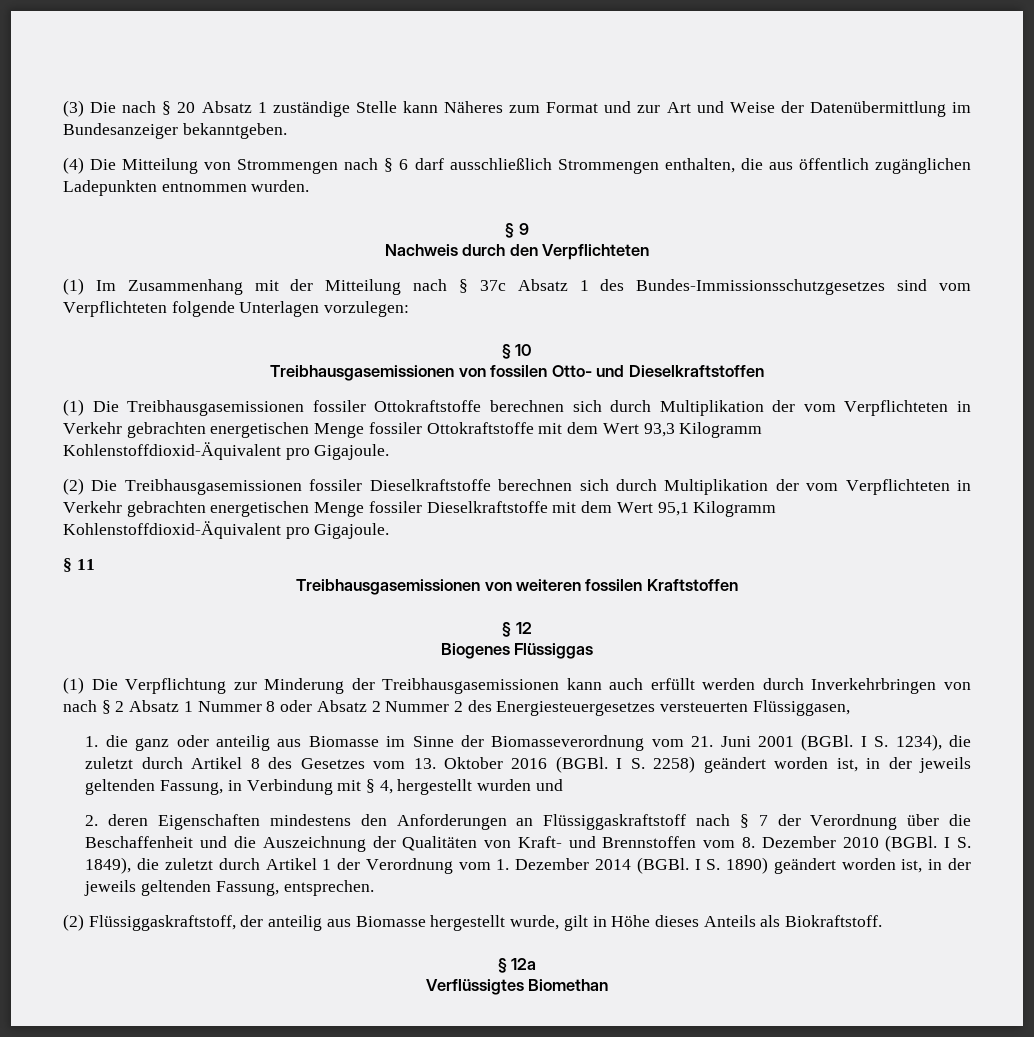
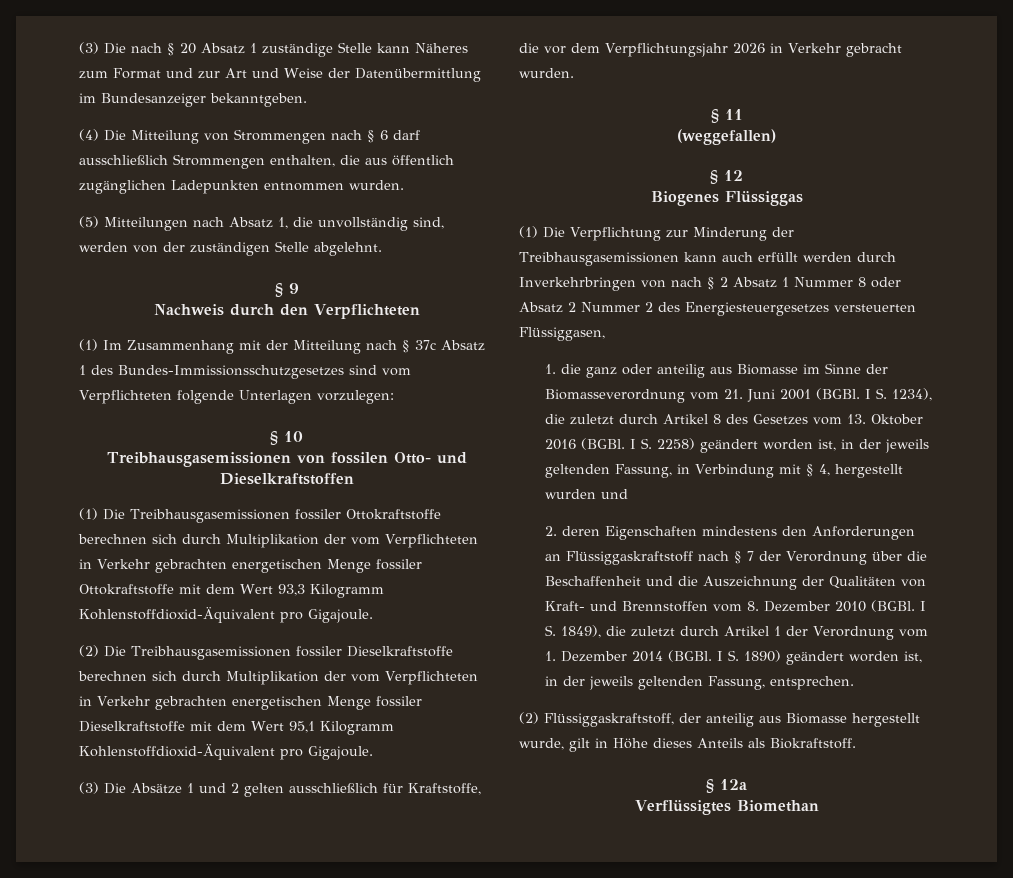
(310, 186) none -> [79,216,444,231] [79,241,382,256] // (5) Mitteilungen nach Absatz 1, die unvollständig sind, werden von der zuständigen Stelle abgelehnt.
[63,558,95,572] [296,579,738,595] § 11 // Treibhausgasemissionen von weiteren fossilen Kraftstoffen -> [79,782,481,797] [519,43,902,57] [519,68,574,78] [710,109,743,123] [677,129,776,145] (3) Die Absätze 1 und 2 gelten ausschließlich für Kraftstoffe, die vor dem Verpflichtungsjahr 2026 in Verkehr gebracht wurden. // § 11 // (weggefallen)

